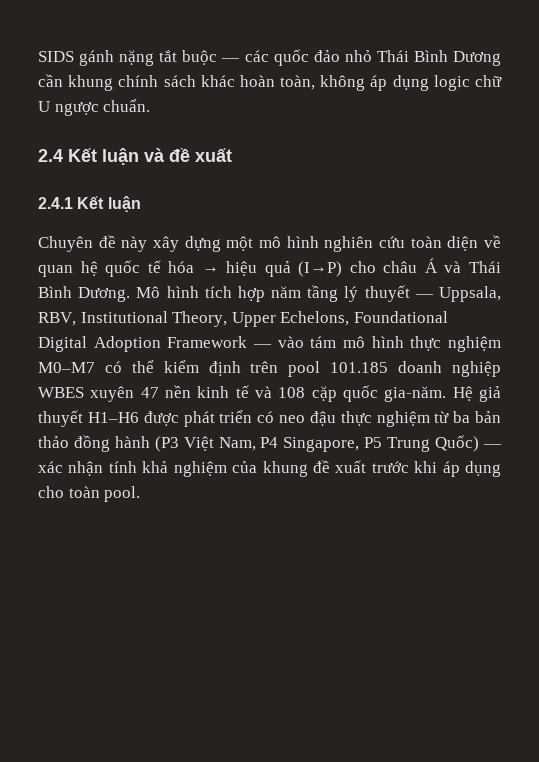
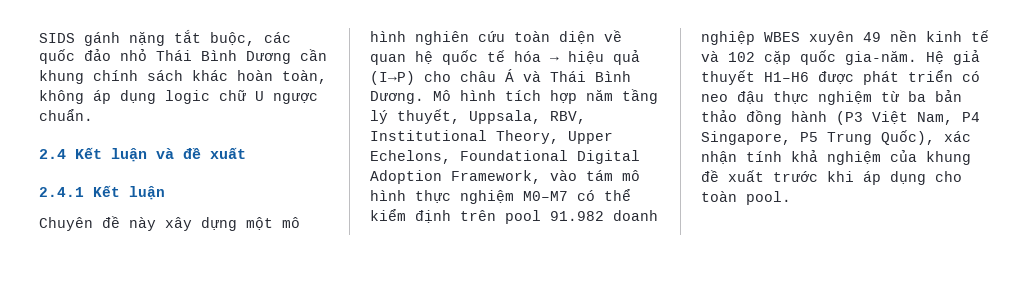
[182,50,241,65] buộc — -> [210,32,255,46] buộc,
[364,285,434,302] thuyết — -> [397,109,460,124] thuyết,
[167,336,272,348] Framework — -> [451,170,541,184] Framework,
[330,362,389,373] 101.185 -> [550,211,604,221] 91.982
[140,387,159,398] 47 -> [863,32,881,42] 49
[278,387,306,398] 108 -> [728,52,755,62] 102
[435,435,503,452] Quốc) — -> [881,130,935,145] Quốc),

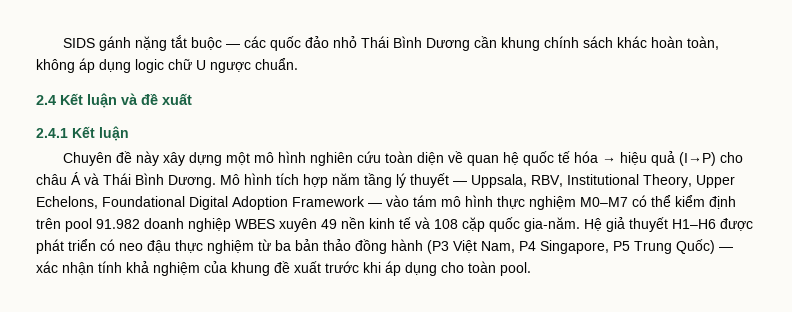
[210,32,255,46] buộc, -> [191,37,241,50] buộc —
[397,109,460,124] thuyết, -> [410,173,467,188] thuyết —
[451,170,541,184] Framework, -> [292,196,382,207] Framework —
[728,52,755,62] 102 -> [434,219,458,229] 108
[881,130,935,145] Quốc), -> [676,239,733,254] Quốc) —

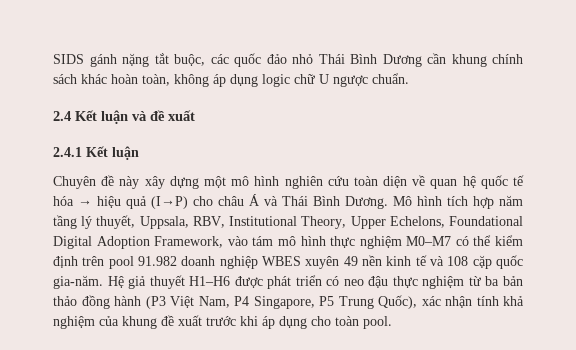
[191,37,241,50] buộc — -> [174,54,205,66] buộc,
[410,173,467,188] thuyết — -> [96,215,136,229] thuyết,
[292,196,382,207] Framework — -> [154,236,224,248] Framework,
[676,239,733,254] Quốc) — -> [378,295,417,309] Quốc),

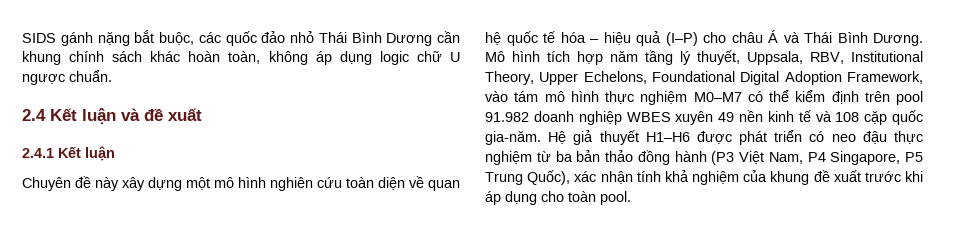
[154,53,169,64] tắt -> [134,30,155,43] bắt
[78,200,92,206] → -> [590,39,599,43] –
[151,196,188,209] (I→P) -> [665,32,698,46] (I–P)

